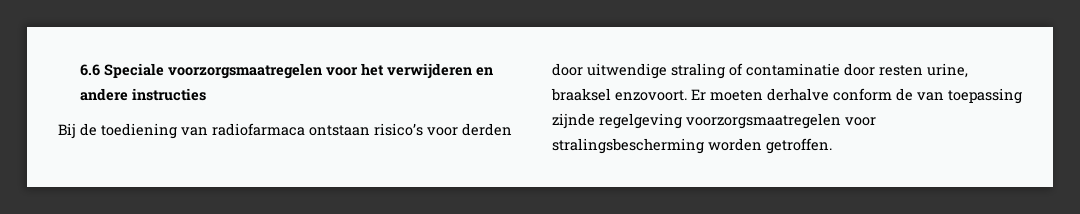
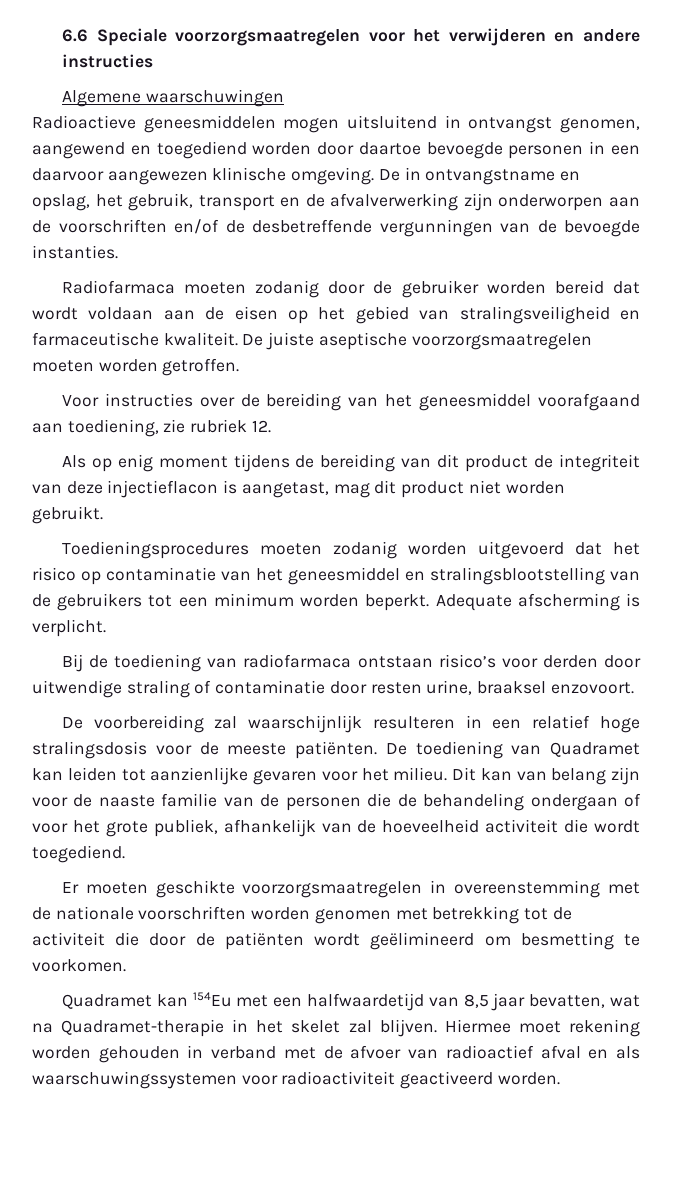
(206, 94) none -> [61,89,284,107] [32,115,640,133] [32,141,641,159] [32,167,581,185] [32,193,640,211] [32,219,640,237] [32,245,118,259] [61,280,641,298] [32,306,640,324] [32,332,592,350] [32,358,240,376] [61,393,641,411] [32,419,271,437] [61,454,641,472] [32,480,565,498] [32,506,103,524] [61,541,640,559] [32,567,640,585] [32,593,640,611] [32,619,106,637] // Algemene waarschuwingen // Radioactieve geneesmiddelen mogen uitsluitend in ontvangst genomen, aangewend en toegediend worden door daartoe bevoegde personen in een daarvoor aangewezen klinische omgeving. De in ontvangstname en opslag, het gebruik, transport en de afvalverwerking zijn onderworpen aan de voorschriften en/of de desbetreffende vergunningen van de bevoegde instanties. // Radiofarmaca moeten zodanig door de gebruiker worden bereid dat wordt voldaan aan de eisen op het gebied van stralingsveiligheid en farmaceutische kwaliteit. De juiste aseptische voorzorgsmaatregelen moeten worden getroffen. // Voor instructies over de bereiding van het geneesmiddel voorafgaand aan toediening, zie rubriek 12. // Als op enig moment tijdens de bereiding van dit product de integriteit van deze injectieflacon is aangetast, mag dit product niet worden gebruikt. // Toedieningsprocedures moeten zodanig worden uitgevoerd dat het risico op contaminatie van het geneesmiddel en stralingsblootstelling van de gebruikers tot een minimum worden beperkt. Adequate afscherming is verplicht.
[691,88,1022,104] [552,113,876,129] [552,138,832,154] Er moeten derhalve conform de van toepassing zijnde regelgeving voorzorgsmaatregelen voor stralingsbescherming worden getroffen. -> [61,715,641,733] [32,741,640,759] [32,767,640,785] [32,793,641,811] [32,819,640,837] [32,845,125,863] [61,880,640,898] [32,906,572,924] [32,932,640,950] [32,959,126,972] [61,992,640,1011] [32,1019,640,1037] [32,1045,641,1063] [32,1071,560,1089] // De voorbereiding zal waarschijnlijk resulteren in een relatief hoge stralingsdosis voor de meeste patiënten. De toediening van Quadramet kan leiden tot aanzienlijke gevaren voor het milieu. Dit kan van belang zijn voor de naaste familie van de personen die de behandeling ondergaan of voor het grote publiek, afhankelijk van de hoeveelheid activiteit die wordt toegediend. // Er moeten geschikte voorzorgsmaatregelen in overeenstemming met de nationale voorschriften worden genomen met betrekking tot de activiteit die door de patiënten wordt geëlimineerd om besmetting te voorkomen. // Quadramet kan 154Eu met een halfwaardetijd van 8,5 jaar bevatten, wat na Quadramet-therapie in het skelet zal blijven. Hiermee moet rekening worden gehouden in verband met de afvoer van radioactief afval en als waarschuwingssystemen voor radioactiviteit geactiveerd worden.

